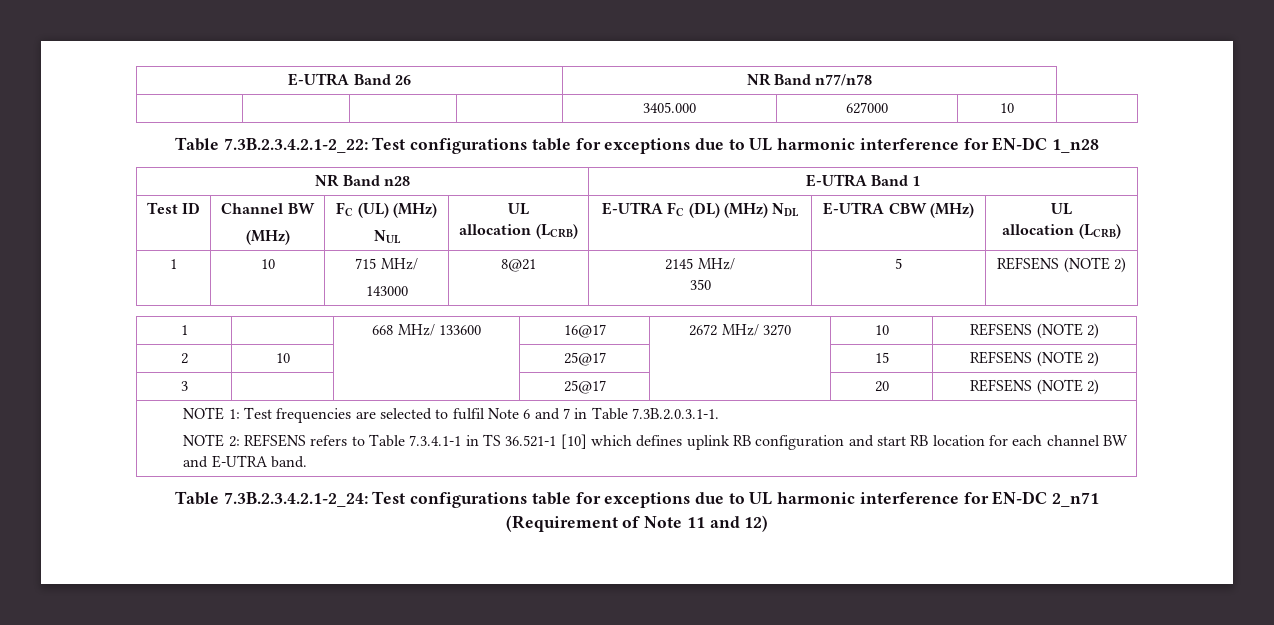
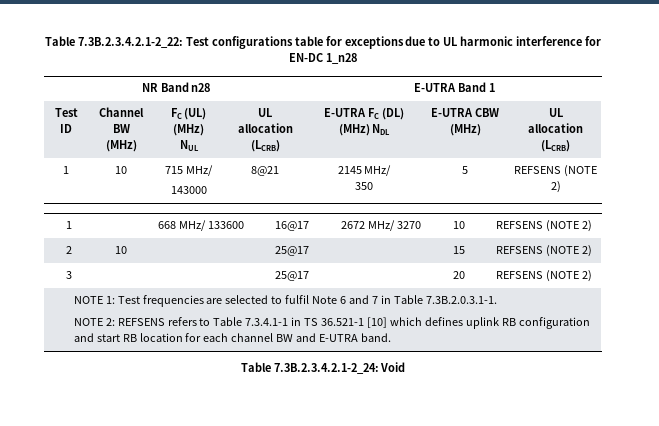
[288,73,411,86] [746,73,873,86] [643,102,696,113] [846,102,888,114] [1000,103,1014,113] E-UTRA Band 26 | NR Band n77/n78 // | | | | 3405.000 | 627000 | 10 | // -> (44, 41) none
[372,491,1100,508] [505,515,769,532] Test configurations table for exceptions due to UL harmonic interference for EN-DC 2_n71 (Requirement of Note 11 and 12) -> [380,362,406,372] Void

